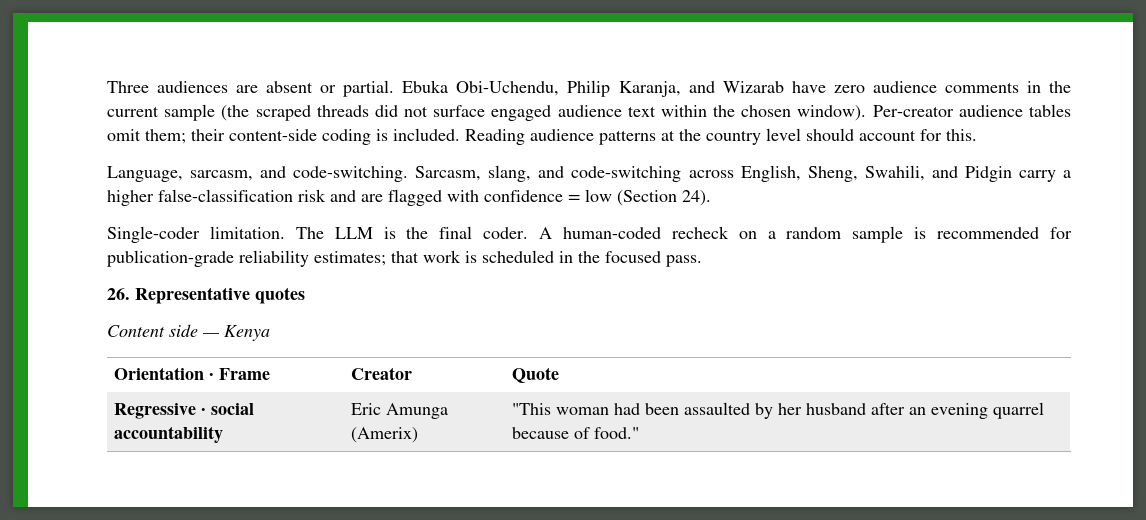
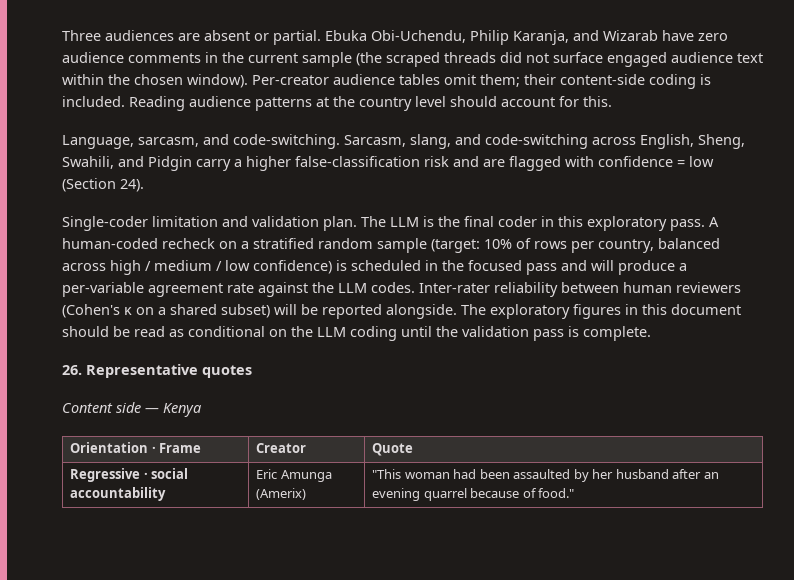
[209,226,285,239] limitation. -> [152,216,357,231] limitation and validation plan.
[483,227,529,239] coder. -> [498,216,705,231] coder in this exploratory pass.
(776, 235) none -> [253,238,314,249] stratified
[914,227,1072,239] [107,250,461,267] is recommended for publication-grade reliability estimates; that work -> [431,238,720,253] [62,260,332,275] (target: 10% of rows per country, balanced across high / medium / low confidence)
[666,255,702,267] pass. -> [526,260,687,275] [62,282,741,297] [62,304,741,319] [62,326,651,341] pass and will produce a per-variable agreement rate against the LLM codes. Inter-rater reliability between human reviewers (Cohen's κ on a shared subset) will be reported alongside. The exploratory figures in this document should be read as conditional on the LLM coding until the validation pass is complete.

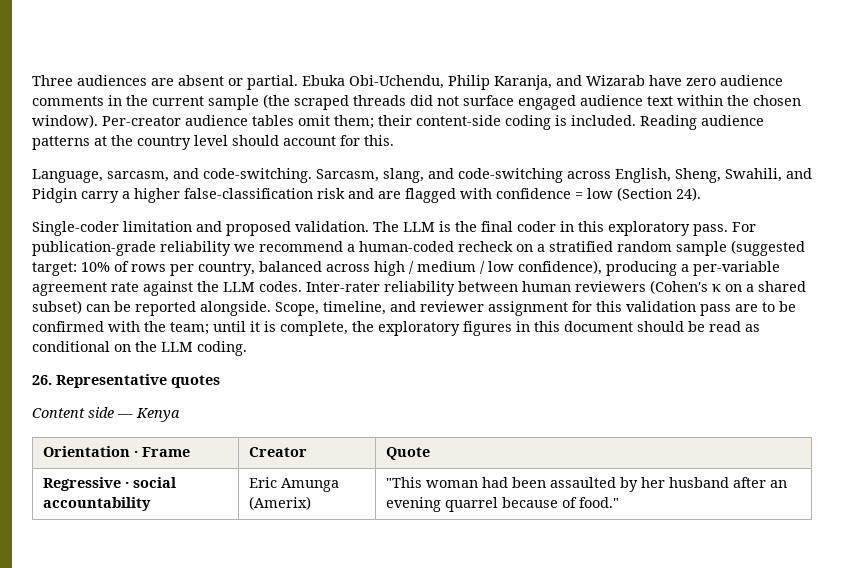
[252,216,357,231] validation plan. -> [226,221,369,236] proposed validation.
[709,217,719,227] A -> [732,222,756,232] [32,241,355,256] For publication-grade reliability we recommend a
[431,239,480,253] (target: -> [731,240,805,256] [32,262,77,276] (suggested target:
[253,260,675,275] confidence) is scheduled in the focused pass and will produce -> [518,260,677,276] confidence), producing
[274,304,297,315] will -> [86,304,110,312] can
[461,304,486,315] The -> [275,301,796,316] [32,321,374,336] Scope, timeline, and reviewer assignment for this validation pass are to be confirmed with the team; until it is complete, the
[350,326,651,341] coding until the validation pass is complete. -> [197,341,247,356] coding.

